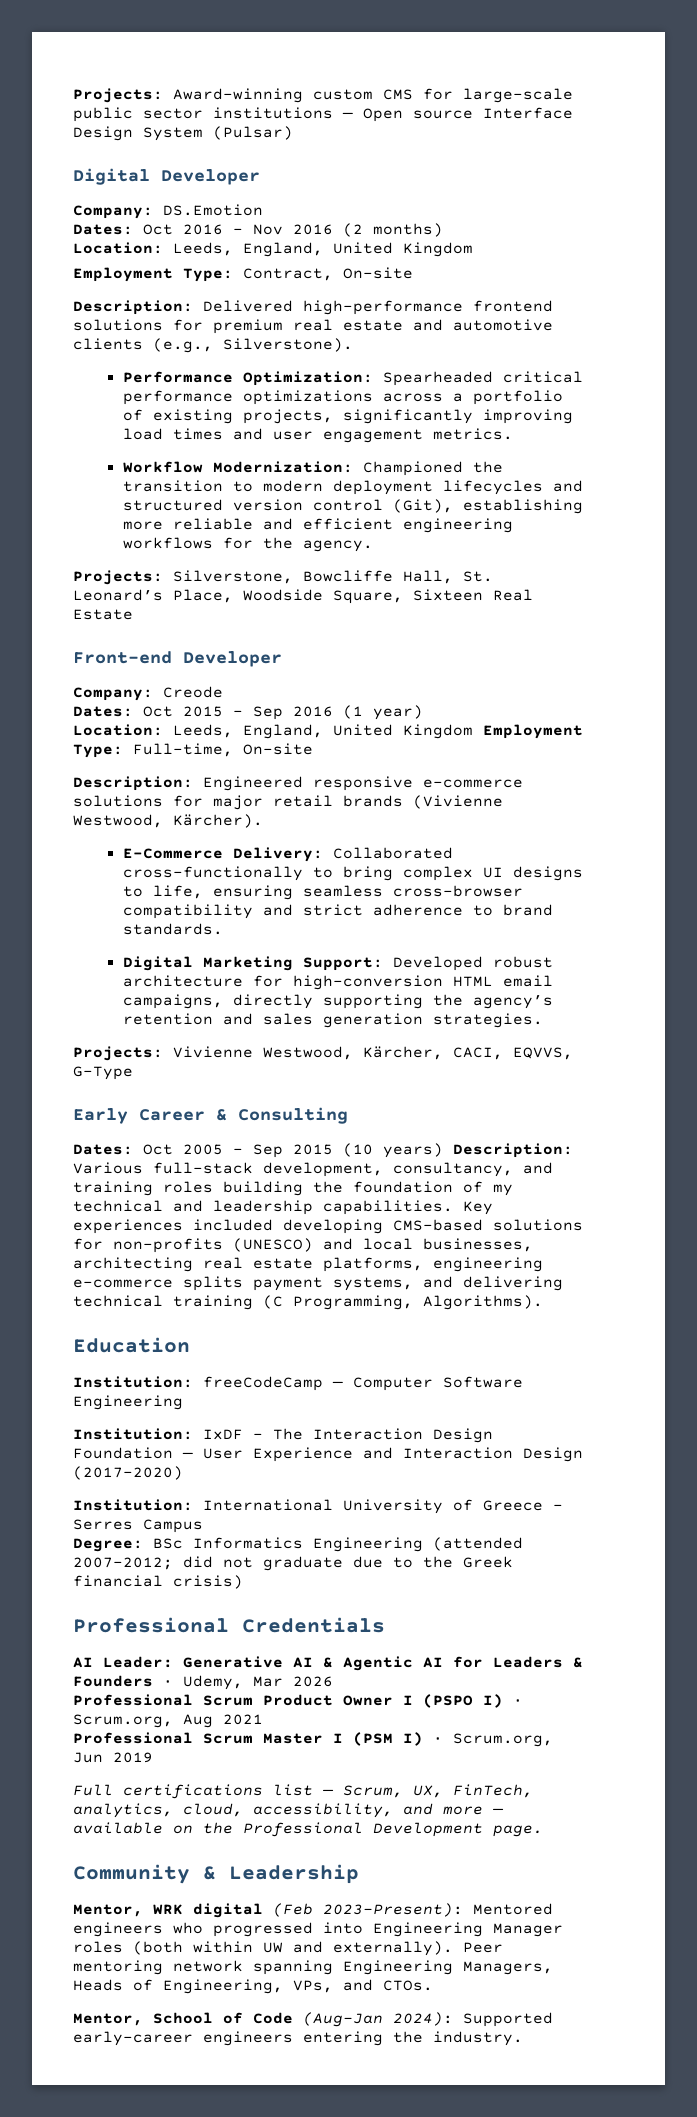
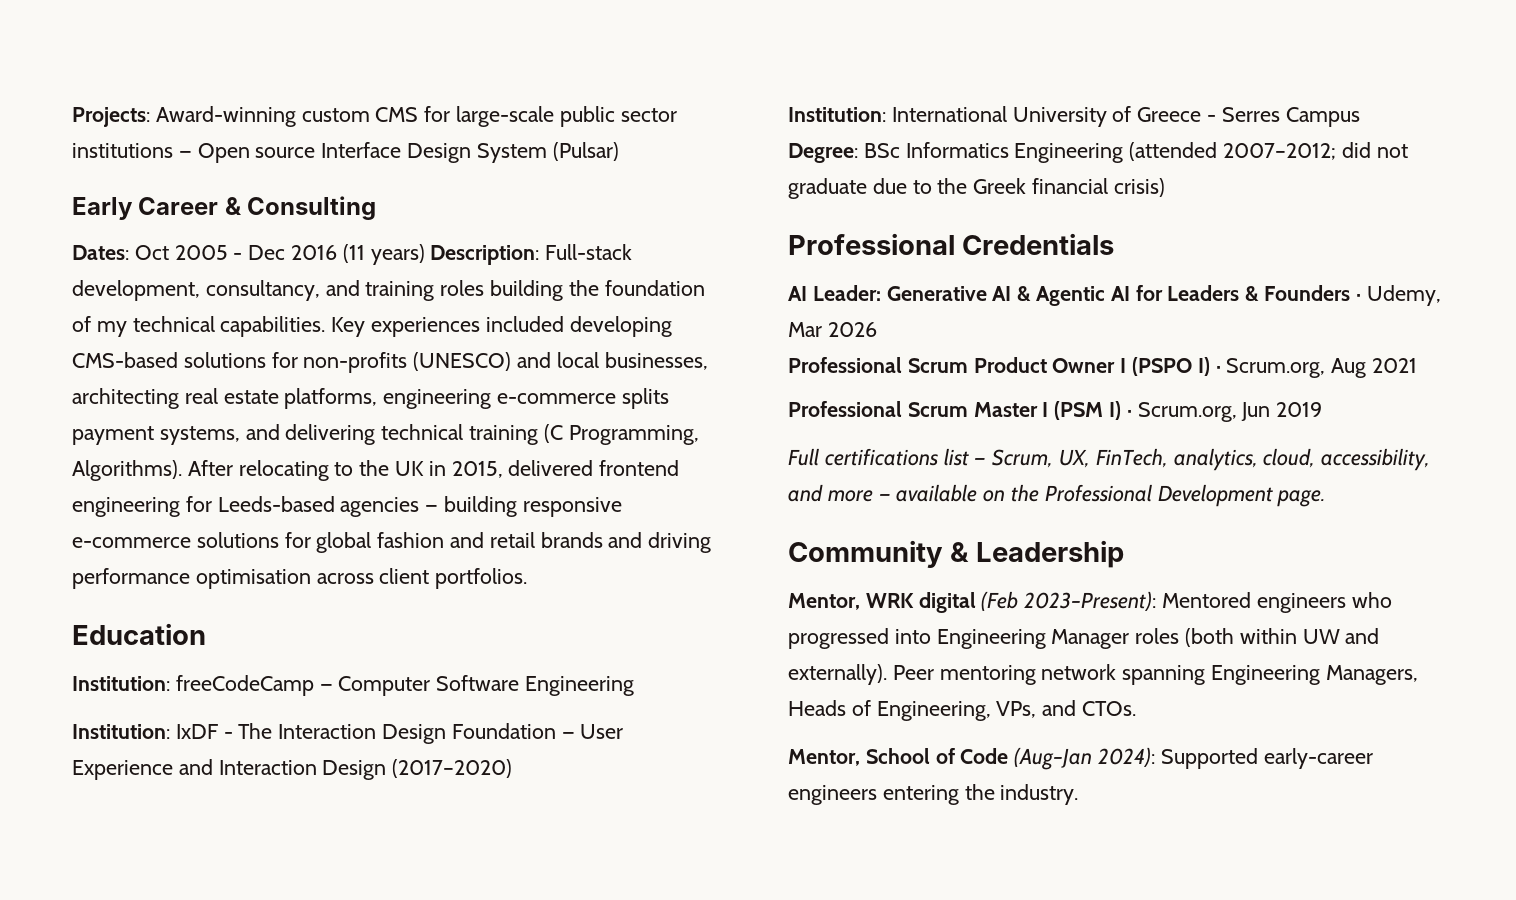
[73,168,260,185] [73,204,263,219] [73,223,443,237] [73,242,473,257] [73,267,413,282] [73,300,553,315] [73,319,553,334] [73,338,353,353] [122,371,583,386] [122,390,563,405] [122,409,573,424] [122,428,513,443] [122,461,503,476] [122,480,583,495] [122,499,583,514] [122,518,513,533] [122,537,373,552] [73,570,493,585] [73,589,533,604] [73,609,133,620] [73,651,282,667] [73,686,223,701] [73,705,423,720] [73,724,583,739] [73,743,313,758] [73,776,523,791] [73,795,503,810] [73,814,263,828] [122,847,453,862] [122,866,583,881] [122,885,523,900] [122,904,553,919] [122,923,223,935] [122,956,553,971] [122,975,553,990] [122,994,553,1009] [122,1013,543,1028] [73,1046,573,1061] [73,1066,133,1080] // Digital Developer // Company: DS.Emotion // Dates: Oct 2016 - Nov 2016 (2 months) // Location: Leeds, England, United Kingdom // Employment Type: Contract, On-site // Description: Delivered high-performance frontend solutions for premium real estate and automotive clients (e.g., Silverstone). // Performance Optimization: Spearheaded critical performance optimizations across a portfolio of existing projects, significantly improving load times and user engagement metrics. // Workflow Modernization: Championed the transition to modern deployment lifecycles and structured version control (Git), establishing more reliable and efficient engineering workflows for the agency. // Projects: Silverstone, Bowcliffe Hall, St. Leonard’s Place, Woodside Square, Sixteen Real Estate // Front-end Developer // Company: Creode // Dates: Oct 2015 - Sep 2016 (1 year) // Location: Leeds, England, United Kingdom Employment Type: Full-time, On-site // Description: Engineered responsive e-commerce solutions for major retail brands (Vivienne Westwood, Kärcher). // E-Commerce Delivery: Collaborated cross-functionally to bring complex UI designs to life, ensuring seamless cross-browser compatibility and strict adherence to brand standards. // Digital Marketing Support: Developed robust architecture for high-conversion HTML email campaigns, directly supporting the agency’s retention and sales generation strategies. // Projects: Vivienne Westwood, Kärcher, CACI, EQVVS, G-Type -> (619, 151) none
[253,1143,573,1158] [73,1162,253,1174] Sep 2015 (10 years) Description: Various full-stack -> [248,244,633,265] Dec 2016 (11 years) Description: Full-stack
[173,1200,313,1215] and leadership -> (215, 324) none
(543, 1302) none -> [187,460,680,481] [72,496,622,517] [72,532,712,553] [72,568,528,589] After relocating to the UK in 2015, delivered frontend engineering for Leeds-based agencies — building responsive e-commerce solutions for global fashion and retail brands and driving performance optimisation across client portfolios.

